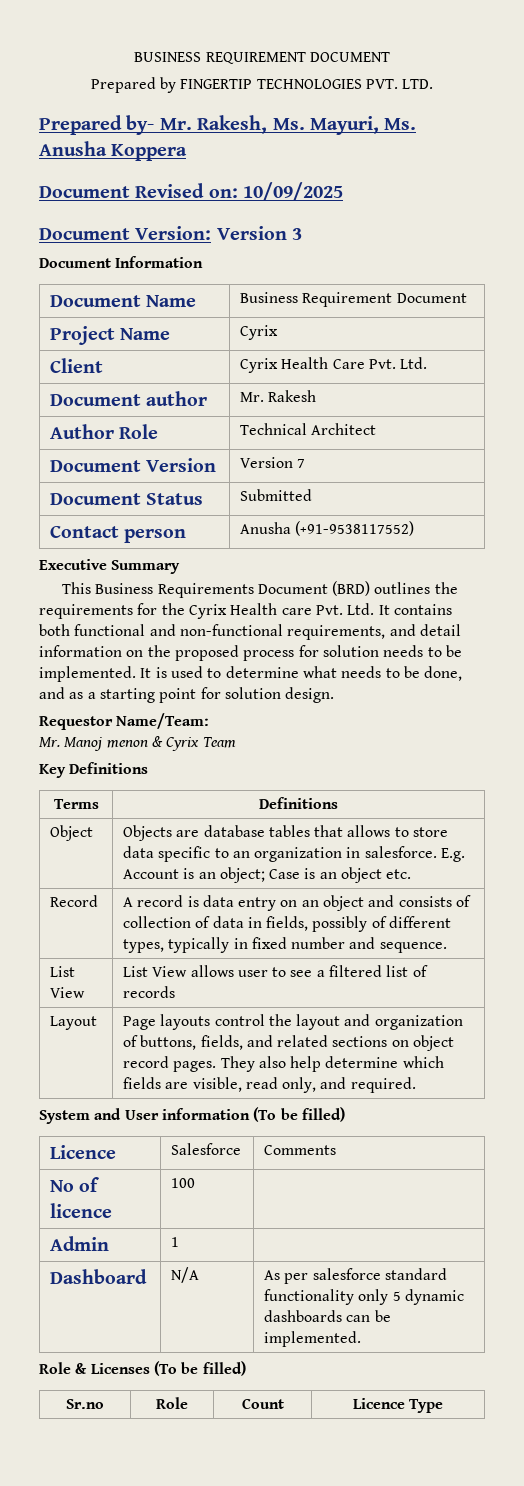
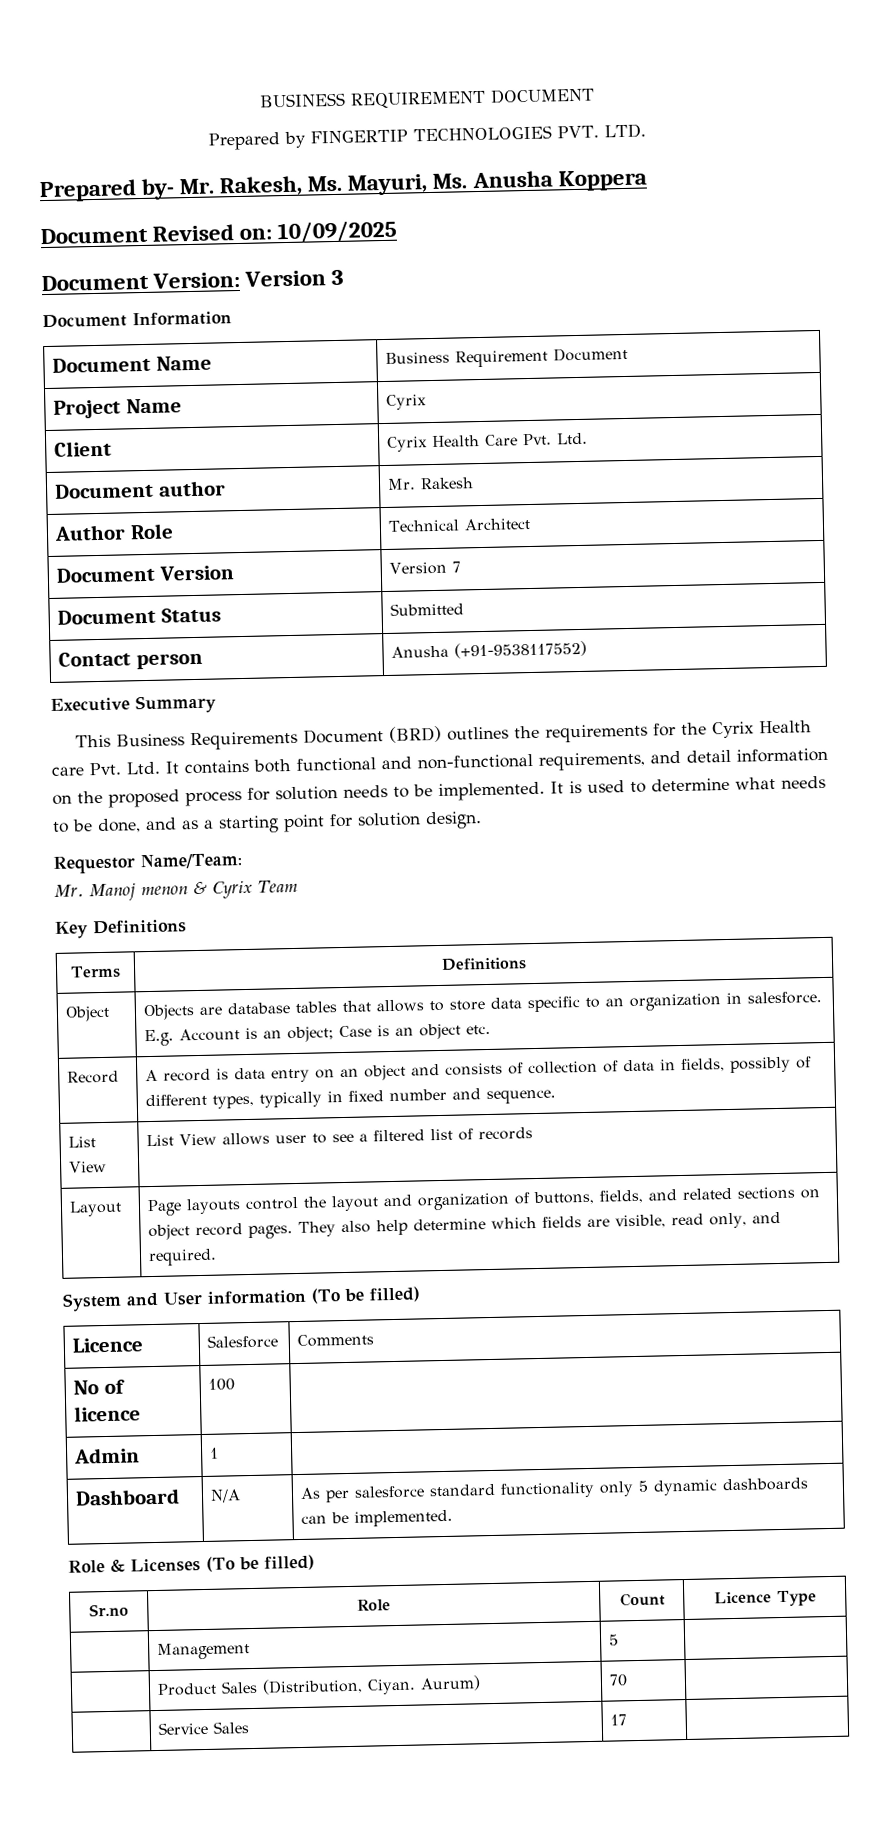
(444, 1406) none -> [157,1642,251,1660] [608,1634,620,1646] [157,1675,482,1696] [609,1674,629,1687] [158,1721,250,1735] [610,1714,628,1726] // | Management | 5 | // | Product Sales (Distribution, Ciyan. Aurum) | 70 | // | Service Sales | 17 |

